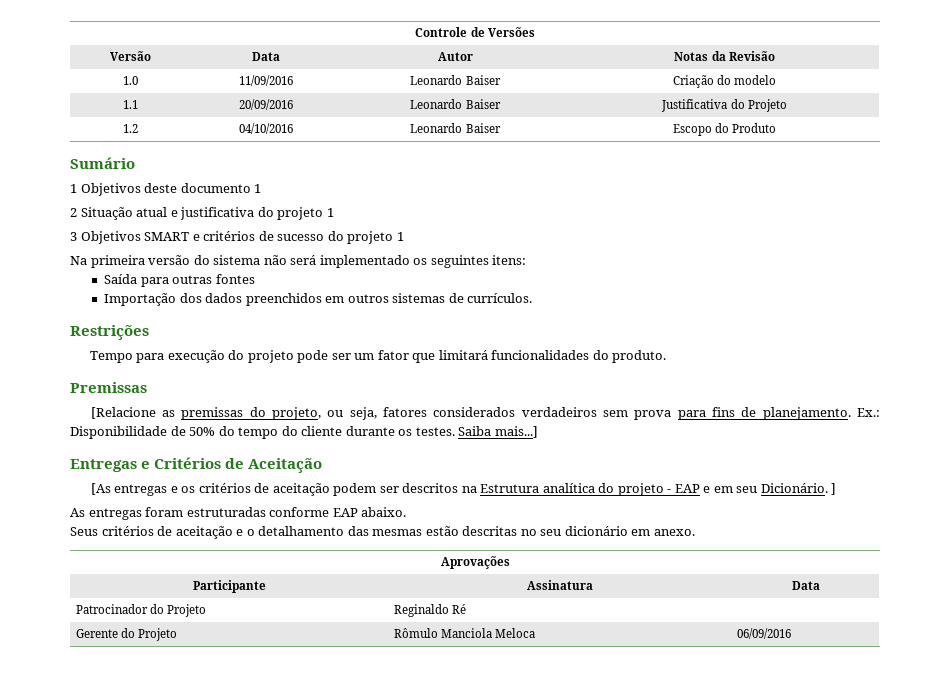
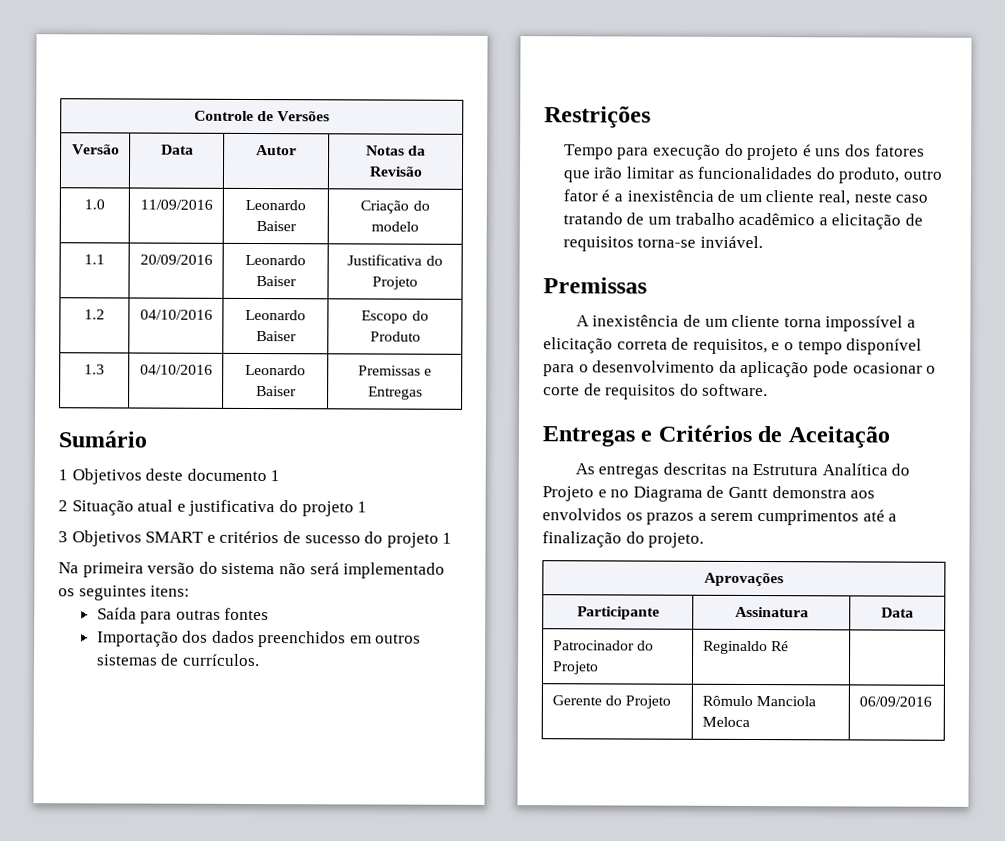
(777, 128) none -> [84,364,105,375] [139,364,213,375] [244,364,306,376] [255,386,297,397] [357,365,433,376] [367,386,423,400] // 1.3 | 04/10/2016 | Leonardo Baiser | Premissas e Entregas
[297,350,667,363] [70,382,147,393] [90,407,880,420] [70,426,538,439] pode ser um fator que limitará funcionalidades do produto. // Premissas // [Relacione as premissas do projeto, ou seja, fatores considerados verdadeiros sem prova para fins de planejamento. Ex.: Disponibilidade de 50% do tempo do cliente durante os testes. Saiba mais...] -> [802,144,925,157] [562,166,943,184] [562,189,929,206] [562,212,923,230] [562,235,764,252] [543,277,647,294] [575,314,917,332] [543,337,923,355] [543,360,937,378] [543,383,769,400] é uns dos fatores que irão limitar as funcionalidades do produto, outro fator é a inexistência de um cliente real, neste caso tratando de um trabalho acadêmico a elicitação de requisitos torna-se inviável. // Premissas // A inexistência de um cliente torna impossível a elicitação correta de requisitos, e o tempo disponível para o desenvolvimento da aplicação pode ocasionar o corte de requisitos do software.
[90,483,837,496] [70,507,407,520] [70,526,695,539] [As entregas e os critérios de aceitação podem ser descritos na Estrutura analítica do projeto - EAP e em seu Dicionário. ] // As entregas foram estruturadas conforme EAP abaixo. // Seus critérios de aceitação e o detalhamento das mesmas estão descritas no seu dicionário em anexo. -> [574,462,911,479] [542,485,876,502] [542,508,898,526] [542,531,705,548] As entregas descritas na Estrutura Analítica do Projeto e no Diagrama de Gantt demonstra aos envolvidos os prazos a serem cumprimentos até a finalização do projeto.

